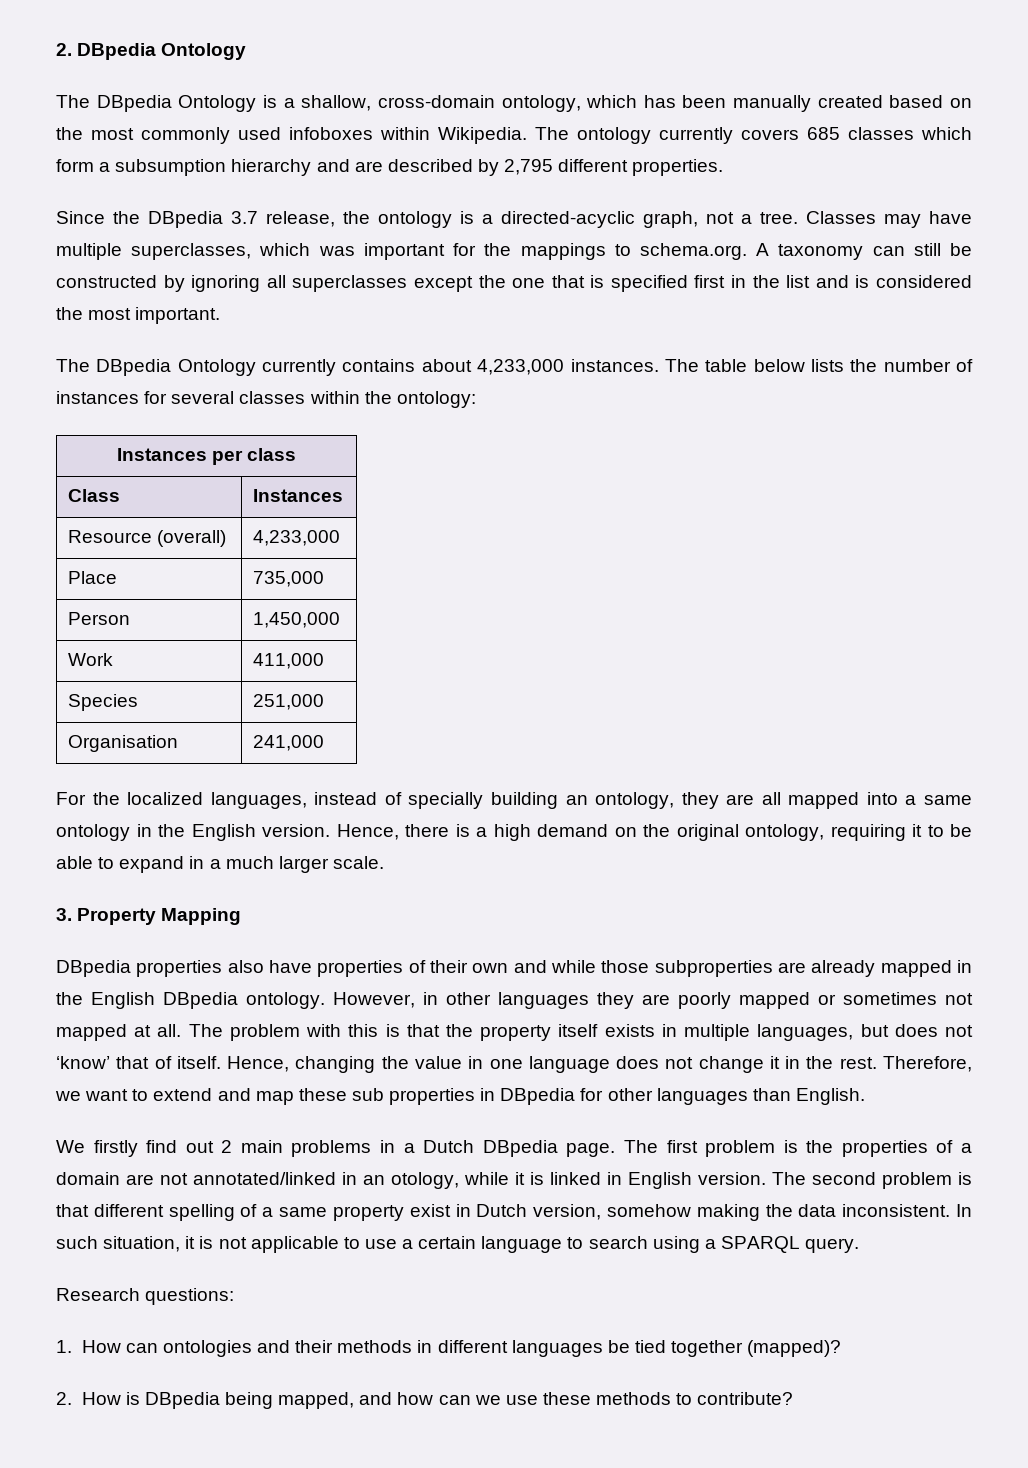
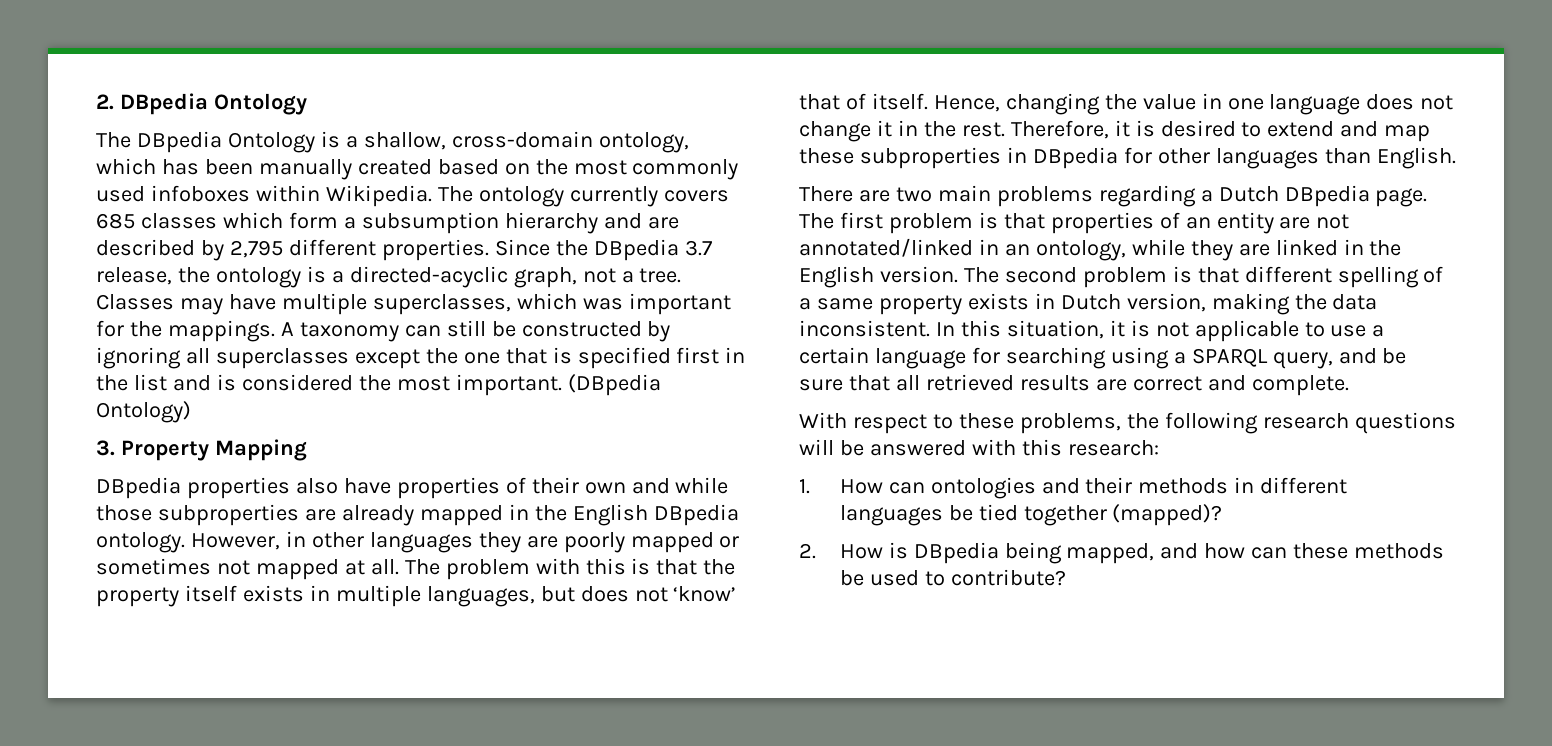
(724, 167) // -> (489, 250) none
[520,243,747,260] mappings to schema.org. -> [167,320,275,342] mappings.
[56,359,974,376] [56,391,476,408] [116,448,297,465] [68,489,121,502] [253,489,344,502] [68,530,227,547] [253,530,341,546] [68,571,118,584] [253,571,325,587] [68,612,131,625] [253,612,341,628] [68,653,114,666] [253,653,325,669] [68,694,139,711] [253,694,325,710] [68,735,179,752] [253,735,325,751] [56,792,972,809] [56,824,972,841] [56,856,384,873] // The DBpedia Ontology currently contains about 4,233,000 instances. The table below lists the number of instances for several classes within the ontology: // Instances per class // Class | Instances // Resource (overall) | 4,233,000 // Place | 735,000 // Person | 1,450,000 // Work | 411,000 // Species | 251,000 // Organisation | 241,000 // For the localized languages, instead of specially building an ontology, they are all mapped into a same ontology in the English version. Hence, there is a high demand on the original ontology, requiring it to be able to expand in a much larger scale. -> [567,374,661,396] [96,401,191,423] (DBpedia Ontology)
[55,1089,129,1101] we want -> [1114,120,1236,137] it is desired
[351,1088,476,1105] sub properties -> [859,147,1001,169] subproperties
[56,1140,233,1157] We firstly find out 2 -> [799,186,932,202] There are two
[380,1140,396,1153] in -> [1098,185,1196,207] regarding
[806,1140,972,1157] [56,1172,120,1185] the properties of a domain -> [1003,212,1274,234] that properties of an entity
[391,1172,544,1189] otology, while it is -> [1035,239,1270,261] ontology, while they are
(622, 1178) none -> [1369,240,1402,256] the
[409,1204,451,1217] exist -> [967,293,1029,310] exists
[606,1204,691,1217] somehow -> (1206, 302) none
[56,1236,98,1249] such -> [960,320,1001,337] this
[567,1236,648,1249] to search -> [971,347,1106,369] for searching
[805,1238,860,1253] [56,1288,235,1305] query. // Research questions: -> [1272,348,1407,369] [799,374,1349,396] [799,412,1456,434] [799,439,1159,456] query, and be sure that all retrieved results are correct and complete. // With respect to these problems, the following research questions will be answered with this research:
[474,1392,672,1405] we use these methods -> [1293,543,1445,559] [839,570,919,586] these methods be used

